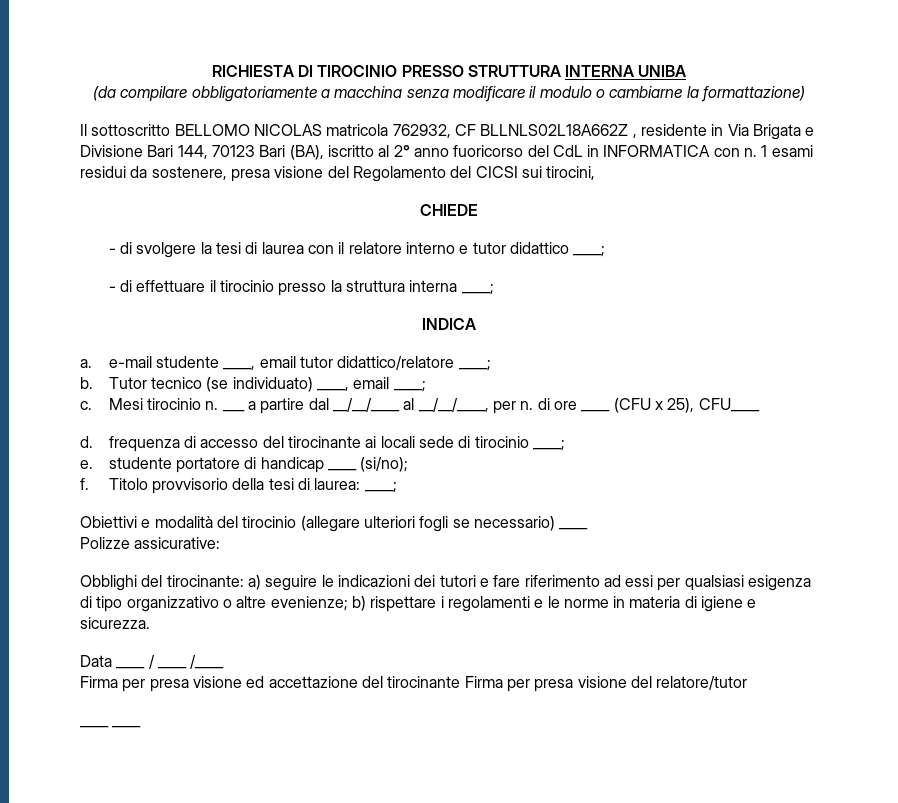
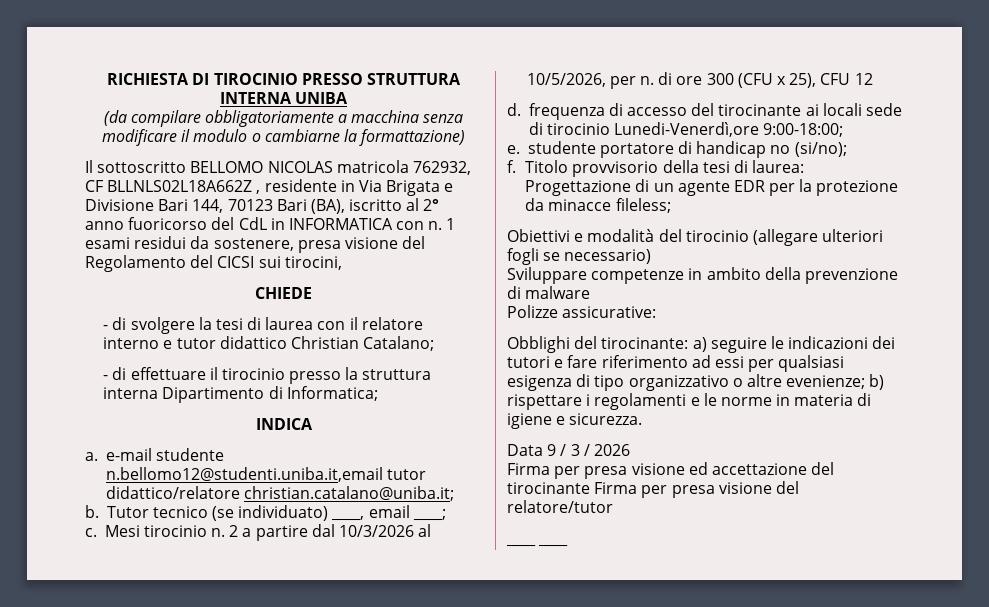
[573,246,606,257] ____; -> [290,336,435,351] Christian Catalano;
[461,284,494,295] ____; -> [162,386,378,403] Dipartimento di Informatica;
[223,356,296,370] ____, email -> [105,467,383,482] n.bellomo12@studenti.uniba.it,email
[458,360,491,371] ____; -> [243,486,454,501] christian.catalano@uniba.it;
[222,410,245,412] ___ -> [229,525,239,537] 2
[332,398,489,412] __/__/____ al __/__/____, -> [339,524,432,537] [526,73,606,87] 10/3/2026 al 10/5/2026,
[581,410,611,412] ____ -> [706,73,734,85] 300
[698,398,760,412] CFU____ -> [820,73,873,85] CFU 12
[532,440,565,451] ____; -> [614,122,844,137] Lunedi-Venerdì,ore 9:00-18:00;
[328,469,358,471] ____ -> [770,145,791,154] no
[364,482,397,493] ____; -> [525,179,899,196] [525,198,671,213] Progettazione di un agente EDR per la protezione da minacce fileless;
[559,528,589,530] ____ -> [507,267,898,284] [507,286,591,299] // Sviluppare competenze in ambito della prevenzione di malware
[116,655,225,669] ____ / ____ /____ -> [547,444,630,456] 9 / 3 / 2026

